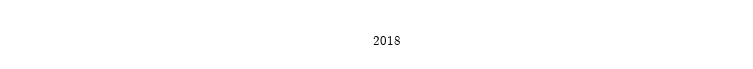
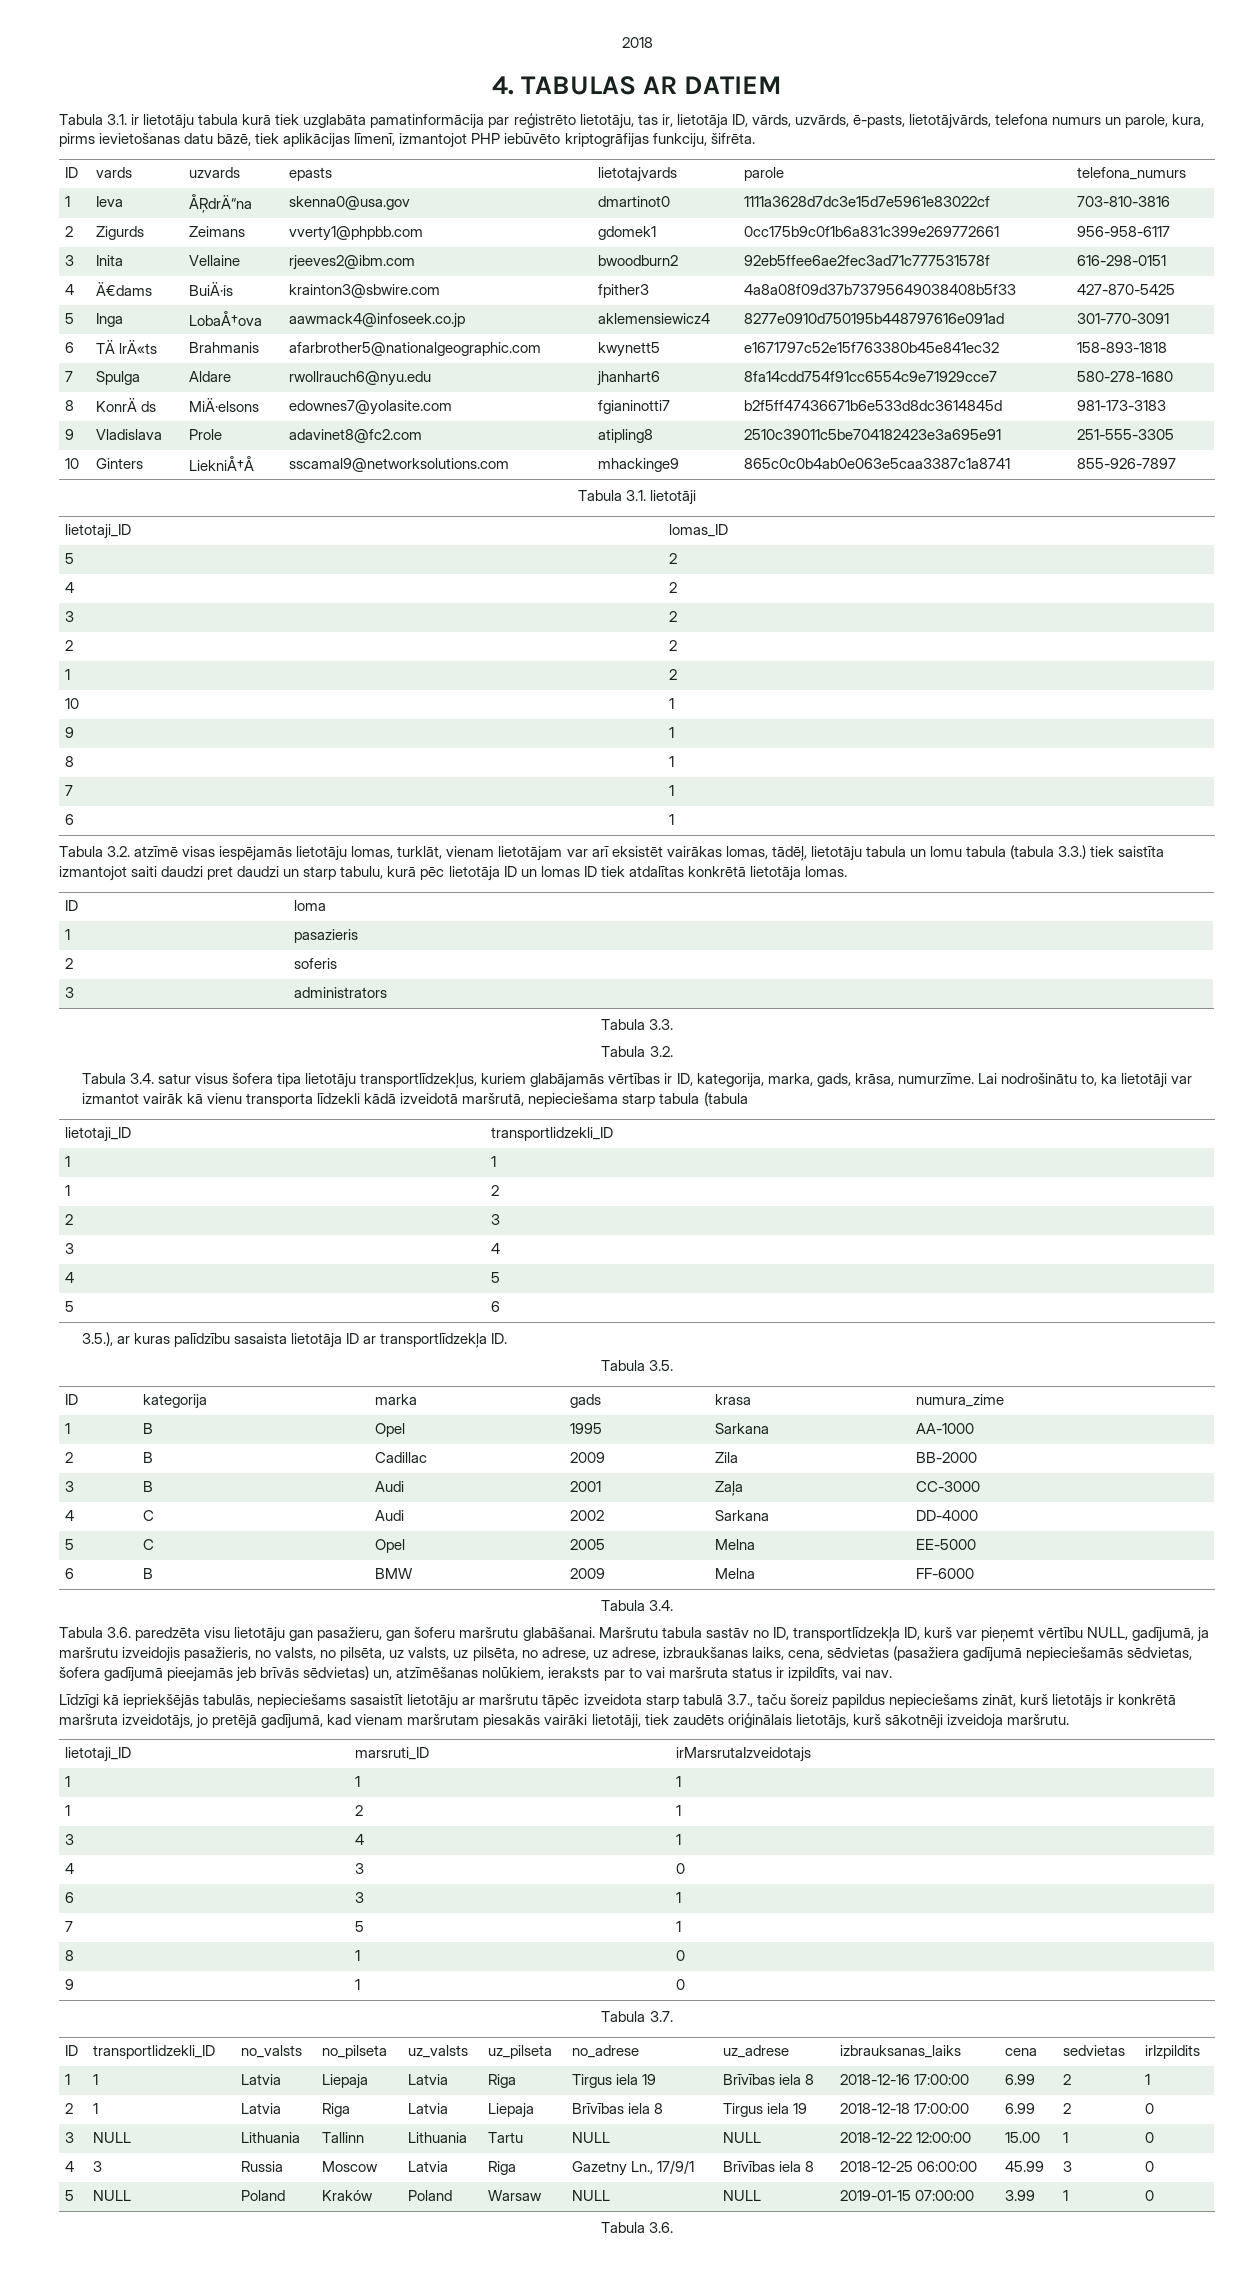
(401, 40) none -> [491,76,783,95] [59,112,1205,129] [59,133,755,148] [65,167,79,178] [96,167,133,178] [189,167,241,178] [289,167,333,181] [598,167,678,182] [744,167,785,181] [1077,167,1187,180] [65,196,71,207] [96,196,124,207] [189,194,253,213] [289,196,411,210] [598,196,671,207] [744,196,991,207] [1077,196,1171,207] [65,226,74,237] [96,226,145,240] [189,226,246,237] [289,226,424,241] [598,226,657,240] [744,226,1000,237] [1077,226,1171,237] [65,255,75,266] [96,255,124,266] [189,255,241,266] [289,255,416,270] [598,255,679,266] [744,255,991,266] [1077,255,1167,266] [65,284,75,295] [96,282,153,296] [189,282,234,296] [289,284,441,298] [598,284,650,298] [744,284,1017,295] [1077,284,1176,295] [65,313,75,324] [96,313,124,327] [189,311,263,326] [289,313,466,328] [598,313,711,324] [744,313,1005,324] [1077,313,1170,324] [65,342,75,353] [96,340,158,354] [189,342,260,353] [289,342,542,356] [598,342,661,357] [744,342,1000,353] [1077,342,1168,353] [65,371,74,382] [96,371,141,385] [189,371,232,382] [289,371,432,386] [597,371,661,386] [744,371,998,382] [1077,371,1174,382] [65,400,75,411] [96,398,157,412] [189,398,260,412] [289,400,453,415] [598,400,671,414] [744,400,1003,411] [1077,400,1167,411] [65,429,75,440] [96,429,163,440] [189,429,223,440] [289,429,423,443] [598,429,654,443] [744,429,1002,440] [1077,429,1175,440] [65,458,80,469] [96,458,144,469] [189,456,255,471] [289,458,510,472] [598,458,680,472] [744,458,1011,469] [1077,458,1177,469] [577,490,697,505] [65,524,132,539] [669,524,729,537] [65,553,75,564] [669,553,678,564] [65,582,75,593] [669,582,678,593] [65,611,75,622] [669,611,678,622] [65,640,74,651] [669,640,678,651] [65,669,71,680] [669,669,678,680] [65,698,80,709] [669,698,675,709] [65,727,75,738] [669,727,675,738] [65,756,75,767] [669,756,675,767] [65,785,74,796] [669,785,675,796] [65,814,75,825] [669,814,675,825] [59,845,1165,861] [59,866,847,881] [65,900,79,911] [294,900,327,911] [65,929,71,940] [294,929,359,943] [65,958,74,969] [294,958,338,969] [65,987,75,998] [294,987,388,998] [600,1019,674,1030] [601,1046,673,1057] [81,1073,1193,1088] [81,1092,748,1107] [65,1127,132,1142] [491,1127,614,1141] [65,1156,71,1167] [491,1156,497,1167] [65,1185,71,1196] [491,1185,500,1196] [65,1214,74,1225] [491,1214,501,1225] [65,1243,75,1254] [491,1243,501,1254] [65,1272,75,1283] [491,1272,501,1283] [65,1301,75,1312] [491,1301,501,1312] [81,1332,508,1348] [600,1360,674,1371] [65,1394,79,1405] [143,1394,208,1409] [375,1394,418,1405] [570,1394,602,1408] [715,1394,752,1405] [916,1394,1005,1407] [65,1423,71,1434] [143,1423,154,1434] [375,1423,406,1437] [570,1423,603,1434] [715,1423,770,1434] [916,1423,975,1434] [65,1452,74,1463] [143,1452,154,1463] [375,1452,428,1463] [570,1452,606,1463] [715,1452,739,1463] [916,1452,978,1463] [65,1481,75,1492] [143,1481,154,1492] [375,1481,405,1492] [570,1481,602,1492] [715,1481,744,1496] [916,1481,981,1492] [65,1510,75,1521] [143,1510,155,1521] [375,1510,405,1521] [570,1510,605,1521] [715,1510,770,1521] [916,1510,979,1521] [65,1539,75,1550] [143,1539,155,1550] [375,1539,406,1553] [570,1539,606,1550] [715,1539,756,1550] [916,1539,977,1550] [65,1568,75,1579] [143,1568,154,1579] [375,1568,414,1579] [570,1568,606,1579] [715,1568,756,1579] [916,1568,975,1579] [600,1600,674,1611] [59,1627,1210,1642] [59,1646,1193,1662] [59,1666,892,1682] [59,1694,1177,1709] [59,1712,1069,1729] [65,1747,132,1762] [355,1747,430,1760] [676,1747,812,1762] [65,1776,71,1787] [355,1776,361,1787] [676,1776,682,1787] [65,1805,71,1816] [355,1805,364,1816] [676,1805,682,1816] [65,1834,75,1845] [355,1834,365,1845] [676,1834,682,1845] [65,1863,75,1874] [355,1863,365,1874] [676,1863,686,1874] [65,1892,75,1903] [355,1892,365,1903] [676,1892,682,1903] [65,1921,74,1932] [355,1921,365,1932] [676,1921,682,1932] [65,1950,75,1961] [355,1950,361,1961] [676,1950,686,1961] [65,1979,75,1990] [355,1979,361,1990] [676,1979,686,1990] [601,2011,673,2022] [65,2045,79,2056] [93,2045,216,2059] [241,2045,303,2058] [322,2045,388,2059] [408,2045,469,2058] [488,2045,553,2059] [572,2045,640,2058] [723,2045,790,2058] [840,2045,962,2058] [1005,2048,1038,2056] [1063,2045,1126,2056] [1145,2045,1201,2059] [65,2074,71,2085] [93,2074,99,2085] [241,2074,282,2085] [322,2074,369,2089] [408,2074,449,2085] [488,2074,517,2088] [572,2074,657,2088] [723,2074,815,2085] [840,2074,970,2085] [1005,2074,1036,2085] [1063,2074,1072,2085] [1145,2074,1151,2085] [65,2103,74,2114] [93,2103,99,2114] [241,2103,282,2114] [322,2103,351,2117] [408,2103,449,2114] [488,2103,535,2118] [572,2103,664,2114] [723,2103,808,2117] [840,2103,970,2114] [1005,2103,1036,2114] [1063,2103,1072,2114] [1145,2103,1155,2114] [65,2132,75,2143] [93,2132,132,2143] [241,2132,301,2143] [322,2132,365,2143] [408,2132,468,2143] [488,2132,524,2143] [572,2132,611,2143] [723,2132,762,2143] [840,2132,972,2143] [1005,2132,1041,2143] [1063,2132,1069,2143] [1145,2132,1155,2143] [65,2161,75,2172] [93,2161,103,2172] [241,2161,284,2172] [322,2161,379,2172] [408,2161,449,2172] [488,2161,517,2175] [572,2160,695,2176] [723,2161,815,2172] [840,2161,978,2172] [1005,2161,1045,2172] [1063,2161,1073,2172] [1145,2161,1155,2172] [65,2190,75,2201] [93,2190,132,2201] [241,2190,286,2201] [322,2190,374,2201] [408,2190,453,2201] [488,2190,543,2201] [572,2190,611,2201] [723,2190,762,2201] [840,2190,975,2201] [1005,2190,1036,2201] [1063,2190,1069,2201] [1145,2190,1155,2201] [600,2222,674,2233] // 4. TABULAS AR DATIEM // Tabula 3.1. ir lietotāju tabula kurā tiek uzglabāta pamatinformācija par reģistrēto lietotāju, tas ir, lietotāja ID, vārds, uzvārds, ē-pasts, lietotājvārds, telefona numurs un parole, kura, pirms ievietošanas datu bāzē, tiek aplikācijas līmenī, izmantojot PHP iebūvēto kriptogrāfijas funkciju, šifrēta. // ID | vards | uzvards | epasts | lietotajvards | parole | telefona_numurs // 1 | Ieva | ÅŖdrÄ“na | skenna0@usa.gov | dmartinot0 | 1111a3628d7dc3e15d7e5961e83022cf | 703-810-3816 // 2 | Zigurds | Zeimans | vverty1@phpbb.com | gdomek1 | 0cc175b9c0f1b6a831c399e269772661 | 956-958-6117 // 3 | Inita | Vellaine | rjeeves2@ibm.com | bwoodburn2 | 92eb5ffee6ae2fec3ad71c777531578f | 616-298-0151 // 4 | Ä€dams | BuiÄ·is | krainton3@sbwire.com | fpither3 | 4a8a08f09d37b73795649038408b5f33 | 427-870-5425 // 5 | Inga | LobaÅ†ova | aawmack4@infoseek.co.jp | aklemensiewicz4 | 8277e0910d750195b448797616e091ad | 301-770-3091 // 6 | TÄ lrÄ«ts | Brahmanis | afarbrother5@nationalgeographic.com | kwynett5 | e1671797c52e15f763380b45e841ec32 | 158-893-1818 // 7 | Spulga | Aldare | rwollrauch6@nyu.edu | jhanhart6 | 8fa14cdd754f91cc6554c9e71929cce7 | 580-278-1680 // 8 | KonrÄ ds | MiÄ·elsons | edownes7@yolasite.com | fgianinotti7 | b2f5ff47436671b6e533d8dc3614845d | 981-173-3183 // 9 | Vladislava | Prole | adavinet8@fc2.com | atipling8 | 2510c39011c5be704182423e3a695e91 | 251-555-3305 // 10 | Ginters | LiekniÅ†Å | sscamal9@networksolutions.com | mhackinge9 | 865c0c0b4ab0e063e5caa3387c1a8741 | 855-926-7897 // Tabula 3.1. lietotāji // lietotaji_ID | lomas_ID // 5 | 2 // 4 | 2 // 3 | 2 // 2 | 2 // 1 | 2 // 10 | 1 // 9 | 1 // 8 | 1 // 7 | 1 // 6 | 1 // Tabula 3.2. atzīmē visas iespējamās lietotāju lomas, turklāt, vienam lietotājam var arī eksistēt vairākas lomas, tādēļ, lietotāju tabula un lomu tabula (tabula 3.3.) tiek saistīta izmantojot saiti daudzi pret daudzi un starp tabulu, kurā pēc lietotāja ID un lomas ID tiek atdalītas konkrētā lietotāja lomas. // ID | loma // 1 | pasazieris // 2 | soferis // 3 | administrators // Tabula 3.3. // Tabula 3.2. // Tabula 3.4. satur visus šofera tipa lietotāju transportlīdzekļus, kuriem glabājamās vērtības ir ID, kategorija, marka, gads, krāsa, numurzīme. Lai nodrošinātu to, ka lietotāji var izmantot vairāk kā vienu transporta līdzekli kādā izveidotā maršrutā, nepieciešama starp tabula (tabula // lietotaji_ID | transportlidzekli_ID // 1 | 1 // 1 | 2 // 2 | 3 // 3 | 4 // 4 | 5 // 5 | 6 // 3.5.), ar kuras palīdzību sasaista lietotāja ID ar transportlīdzekļa ID. // Tabula 3.5. // ID | kategorija | marka | gads | krasa | numura_zime // 1 | B | Opel | 1995 | Sarkana | AA-1000 // 2 | B | Cadillac | 2009 | Zila | BB-2000 // 3 | B | Audi | 2001 | Zaļa | CC-3000 // 4 | C | Audi | 2002 | Sarkana | DD-4000 // 5 | C | Opel | 2005 | Melna | EE-5000 // 6 | B | BMW | 2009 | Melna | FF-6000 // Tabula 3.4. // Tabula 3.6. paredzēta visu lietotāju gan pasažieru, gan šoferu maršrutu glabāšanai. Maršrutu tabula sastāv no ID, transportlīdzekļa ID, kurš var pieņemt vērtību NULL, gadījumā, ja maršrutu izveidojis pasažieris, no valsts, no pilsēta, uz valsts, uz pilsēta, no adrese, uz adrese, izbraukšanas laiks, cena, sēdvietas (pasažiera gadījumā nepieciešamās sēdvietas, šofera gadījumā pieejamās jeb brīvās sēdvietas) un, atzīmēšanas nolūkiem, ieraksts par to vai maršruta status ir izpildīts, vai nav. // Līdzīgi kā iepriekšējās tabulās, nepieciešams sasaistīt lietotāju ar maršrutu tāpēc izveidota starp tabulā 3.7., taču šoreiz papildus nepieciešams zināt, kurš lietotājs ir konkrētā maršruta izveidotājs, jo pretējā gadījumā, kad vienam maršrutam piesakās vairāki lietotāji, tiek zaudēts oriģinālais lietotājs, kurš sākotnēji izveidoja maršrutu. // lietotaji_ID | marsruti_ID | irMarsrutaIzveidotajs // 1 | 1 | 1 // 1 | 2 | 1 // 3 | 4 | 1 // 4 | 3 | 0 // 6 | 3 | 1 // 7 | 5 | 1 // 8 | 1 | 0 // 9 | 1 | 0 // Tabula 3.7. // ID | transportlidzekli_ID | no_valsts | no_pilseta | uz_valsts | uz_pilseta | no_adrese | uz_adrese | izbrauksanas_laiks | cena | sedvietas | irIzpildits // 1 | 1 | Latvia | Liepaja | Latvia | Riga | Tirgus iela 19 | Brīvības iela 8 | 2018-12-16 17:00:00 | 6.99 | 2 | 1 // 2 | 1 | Latvia | Riga | Latvia | Liepaja | Brīvības iela 8 | Tirgus iela 19 | 2018-12-18 17:00:00 | 6.99 | 2 | 0 // 3 | NULL | Lithuania | Tallinn | Lithuania | Tartu | NULL | NULL | 2018-12-22 12:00:00 | 15.00 | 1 | 0 // 4 | 3 | Russia | Moscow | Latvia | Riga | Gazetny Ln., 17/9/1 | Brīvības iela 8 | 2018-12-25 06:00:00 | 45.99 | 3 | 0 // 5 | NULL | Poland | Kraków | Poland | Warsaw | NULL | NULL | 2019-01-15 07:00:00 | 3.99 | 1 | 0 // Tabula 3.6.

